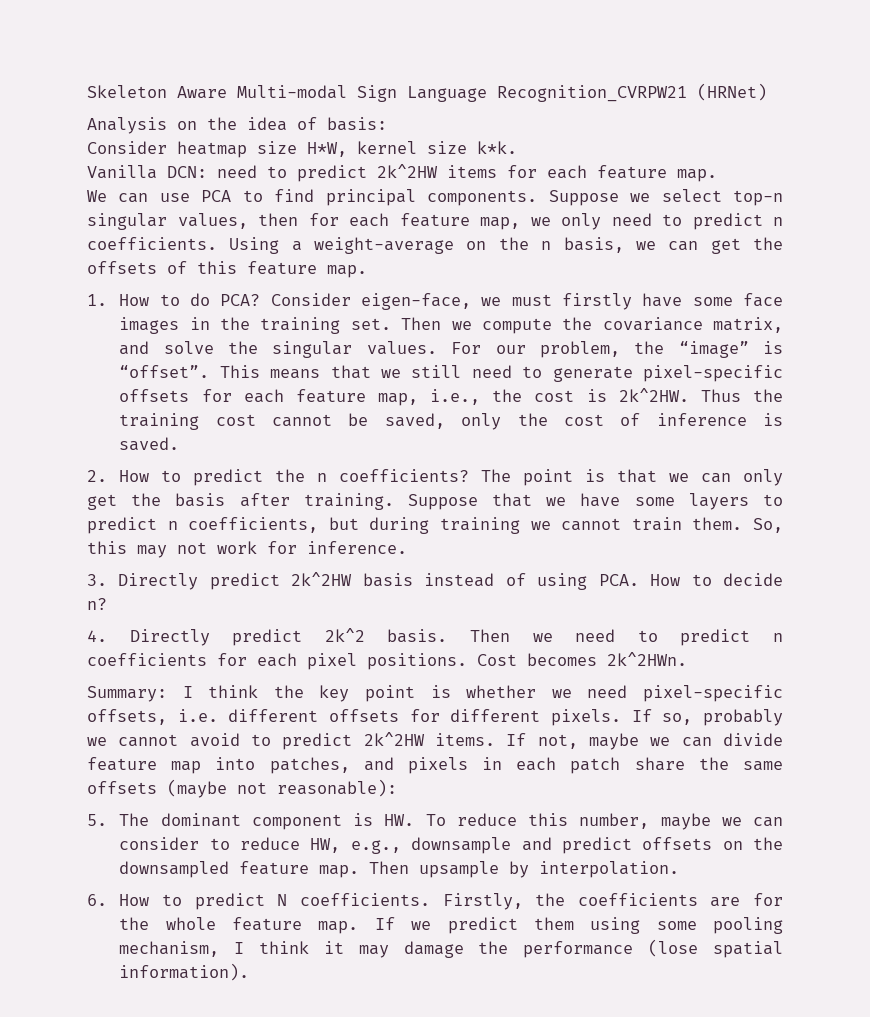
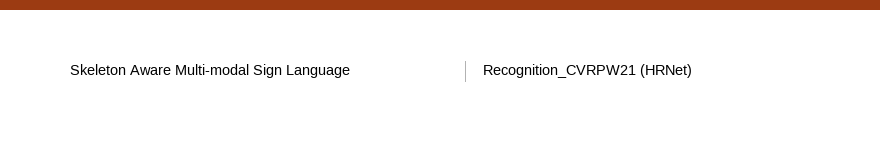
[87,117,387,134] [87,141,517,158] [87,164,717,182] [87,189,784,206] [87,213,783,230] [87,237,784,254] [87,261,367,278] [87,293,784,310] [119,317,783,334] [119,341,783,358] [119,365,783,382] [119,388,783,406] [119,413,784,430] [119,437,180,451] [87,469,783,486] [87,493,783,510] [87,517,784,534] [87,541,407,558] [87,572,783,590] [87,598,107,610] [87,628,784,646] [87,652,687,670] [87,685,784,702] [87,709,783,726] [87,732,784,750] [87,757,783,774] [87,779,397,798] [87,813,784,830] [119,837,784,854] [119,861,680,878] [87,893,783,910] [119,917,783,934] [119,939,783,958] [119,963,250,981] // Analysis on the idea of basis: // Consider heatmap size H*W, kernel size k*k. // Vanilla DCN: need to predict 2k^2HW items for each feature map. // We can use PCA to find principal components. Suppose we select top-n singular values, then for each feature map, we only need to predict n coefficients. Using a weight-average on the n basis, we can get the offsets of this feature map. // 1. How to do PCA? Consider eigen-face, we must firstly have some face images in the training set. Then we compute the covariance matrix, and solve the singular values. For our problem, the “image” is “offset”. This means that we still need to generate pixel-specific offsets for each feature map, i.e., the cost is 2k^2HW. Thus the training cost cannot be saved, only the cost of inference is saved. // 2. How to predict the n coefficients? The point is that we can only get the basis after training. Suppose that we have some layers to predict n coefficients, but during training we cannot train them. So, this may not work for inference. // 3. Directly predict 2k^2HW basis instead of using PCA. How to decide n? // 4. Directly predict 2k^2 basis. Then we need to predict n coefficients for each pixel positions. Cost becomes 2k^2HWn. // Summary: I think the key point is whether we need pixel-specific offsets, i.e. different offsets for different pixels. If so, probably we cannot avoid to predict 2k^2HW items. If not, maybe we can divide feature map into patches, and pixels in each patch share the same offsets (maybe not reasonable): // 5. The dominant component is HW. To reduce this number, maybe we can consider to reduce HW, e.g., downsample and predict offsets on the downsampled feature map. Then upsample by interpolation. // 6. How to predict N coefficients. Firstly, the coefficients are for the whole feature map. If we predict them using some pooling mechanism, I think it may damage the performance (lose spatial information). -> (692, 71) none

